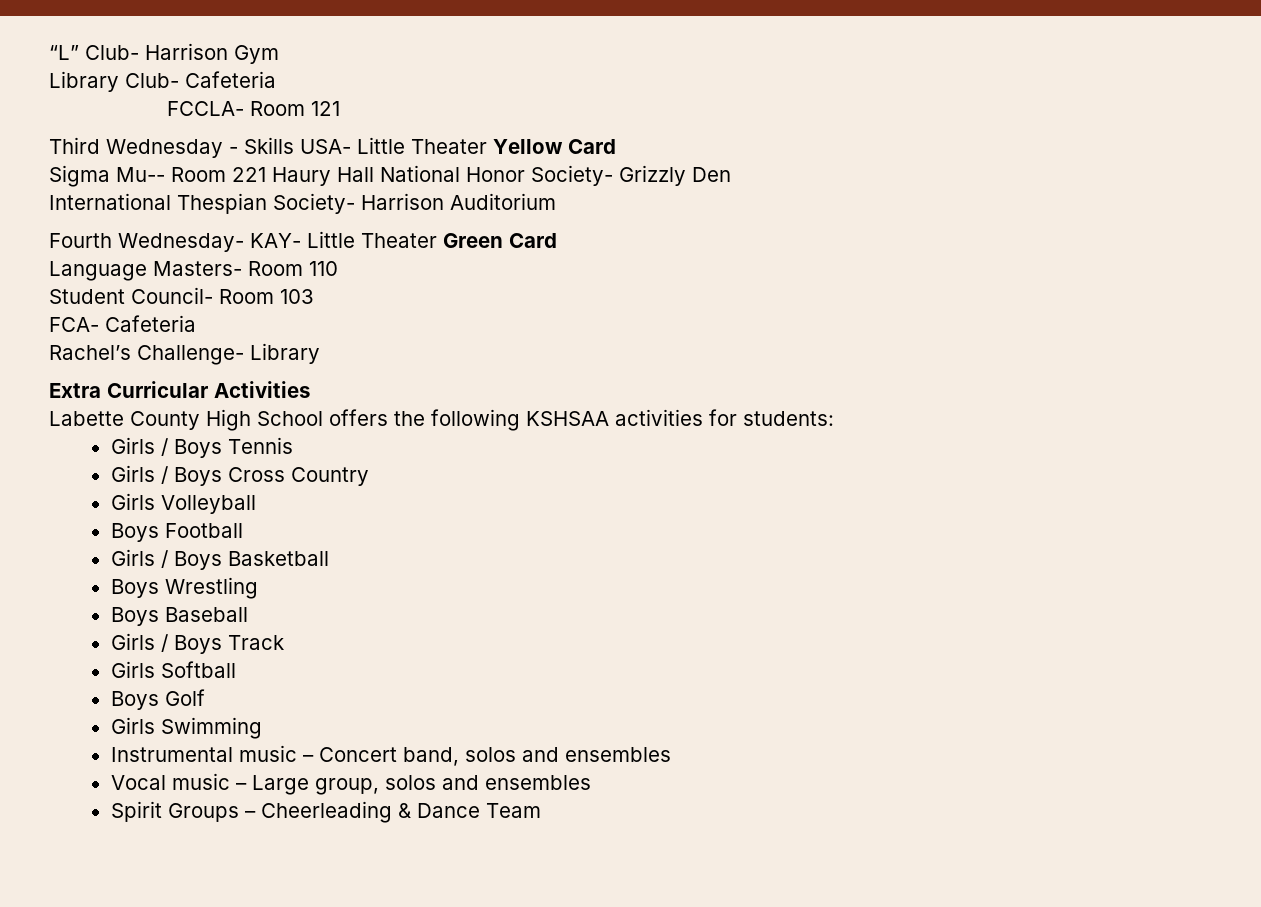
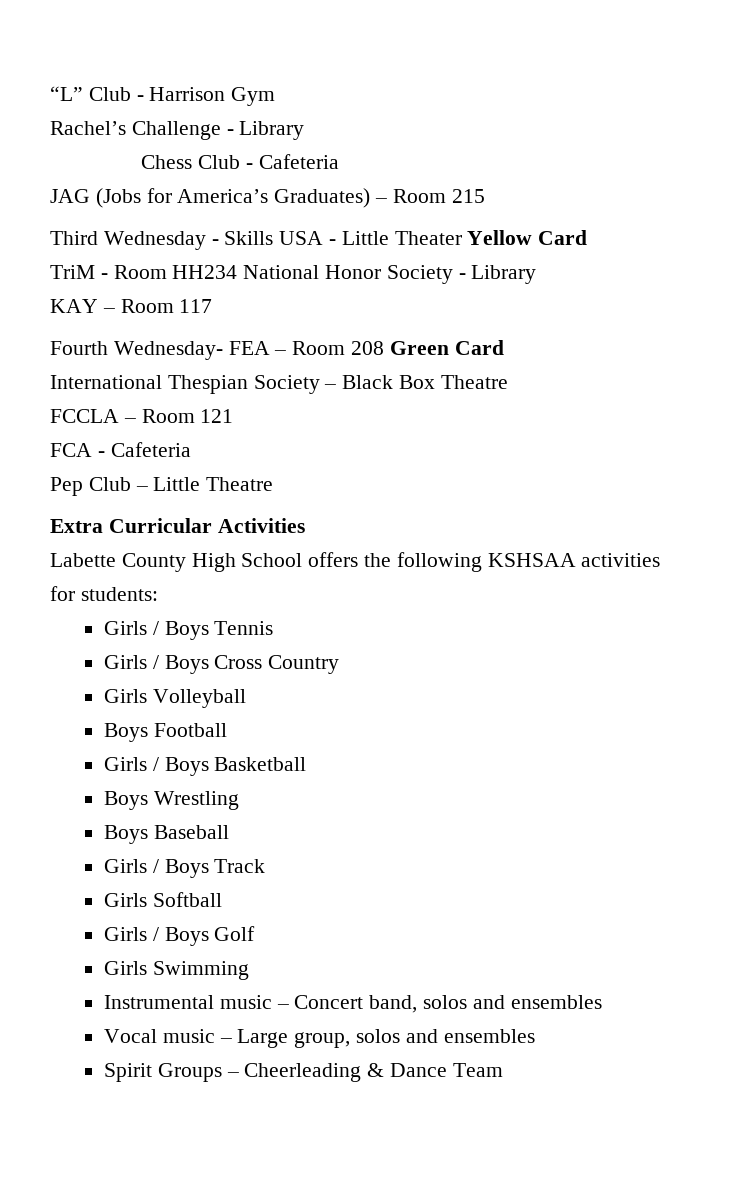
[85,45,139,60] Club- -> [88,87,144,101] Club -
[49,71,276,92] [166,101,340,116] Library Club- Cafeteria // FCCLA- Room 121 -> [50,121,305,140] [141,154,339,169] [50,188,485,208] Rachel’s Challenge - Library // Chess Club - Cafeteria // JAG (Jobs for America’s Graduates) – Room 215
[300,139,351,154] USA- -> [279,231,337,245] USA -
[49,165,731,187] [49,193,556,214] [49,231,557,252] [49,261,338,281] [49,287,314,304] [49,315,196,332] [49,343,320,365] Sigma Mu-- Room 221 Haury Hall National Honor Society- Grizzly Den // International Thespian Society- Harrison Auditorium // Fourth Wednesday- KAY- Little Theater Green Card // Language Masters- Room 110 // Student Council- Room 103 // FCA- Cafeteria // Rachel’s Challenge- Library -> [50,265,537,284] [50,299,213,313] [50,340,504,360] [50,375,508,394] [50,409,234,423] [50,442,191,457] [50,477,274,496] TriM - Room HH234 National Honor Society - Library // KAY – Room 117 // Fourth Wednesday- FEA – Room 208 Green Card // International Thespian Society – Black Box Theatre // FCCLA – Room 121 // FCA - Cafeteria // Pep Club – Little Theatre
(236, 669) none -> [104,927,159,941] Girls /

